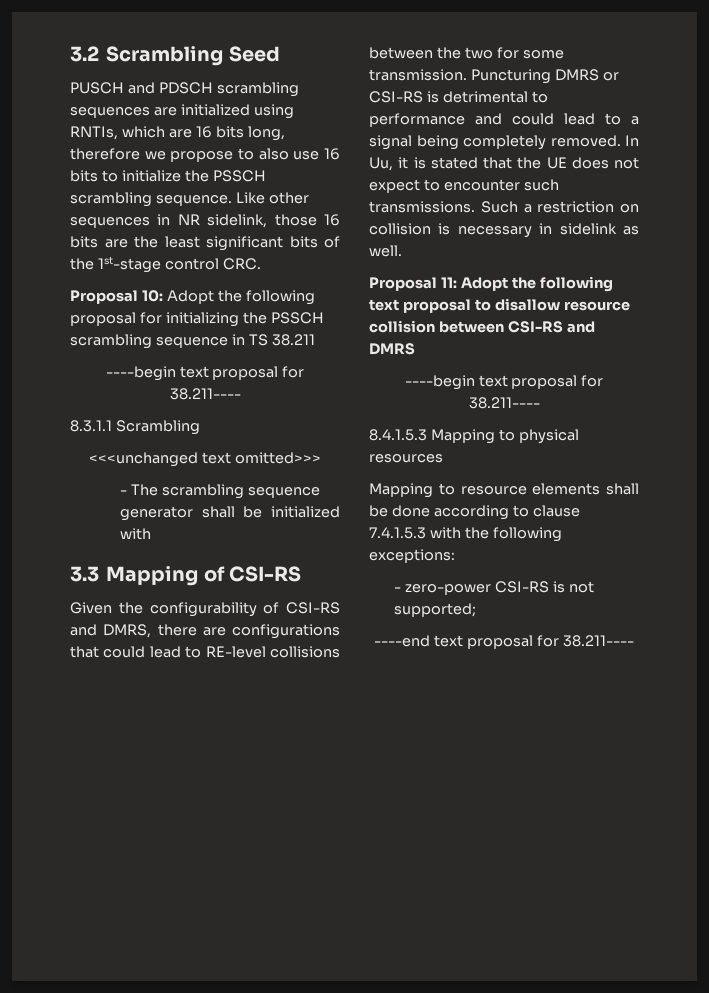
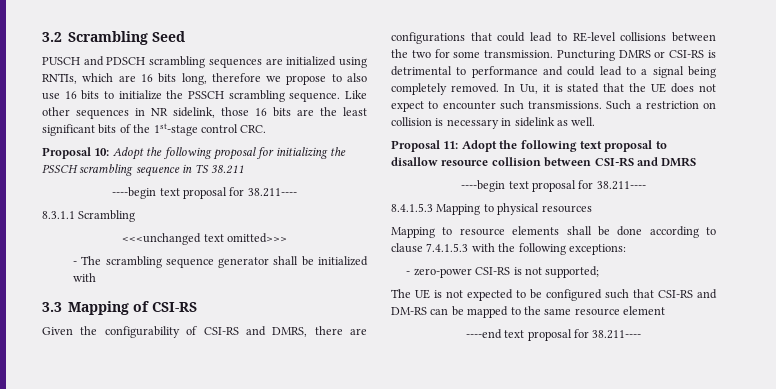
(477, 610) none -> [391,289,717,301] [391,306,665,318] // The UE is not expected to be configured such that CSI-RS and DM-RS can be mapped to the same resource element

